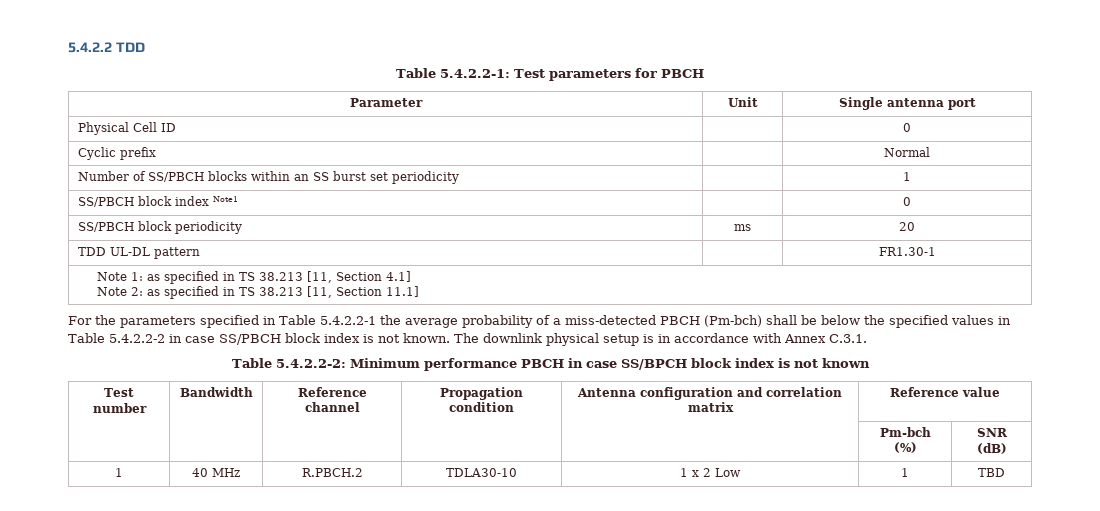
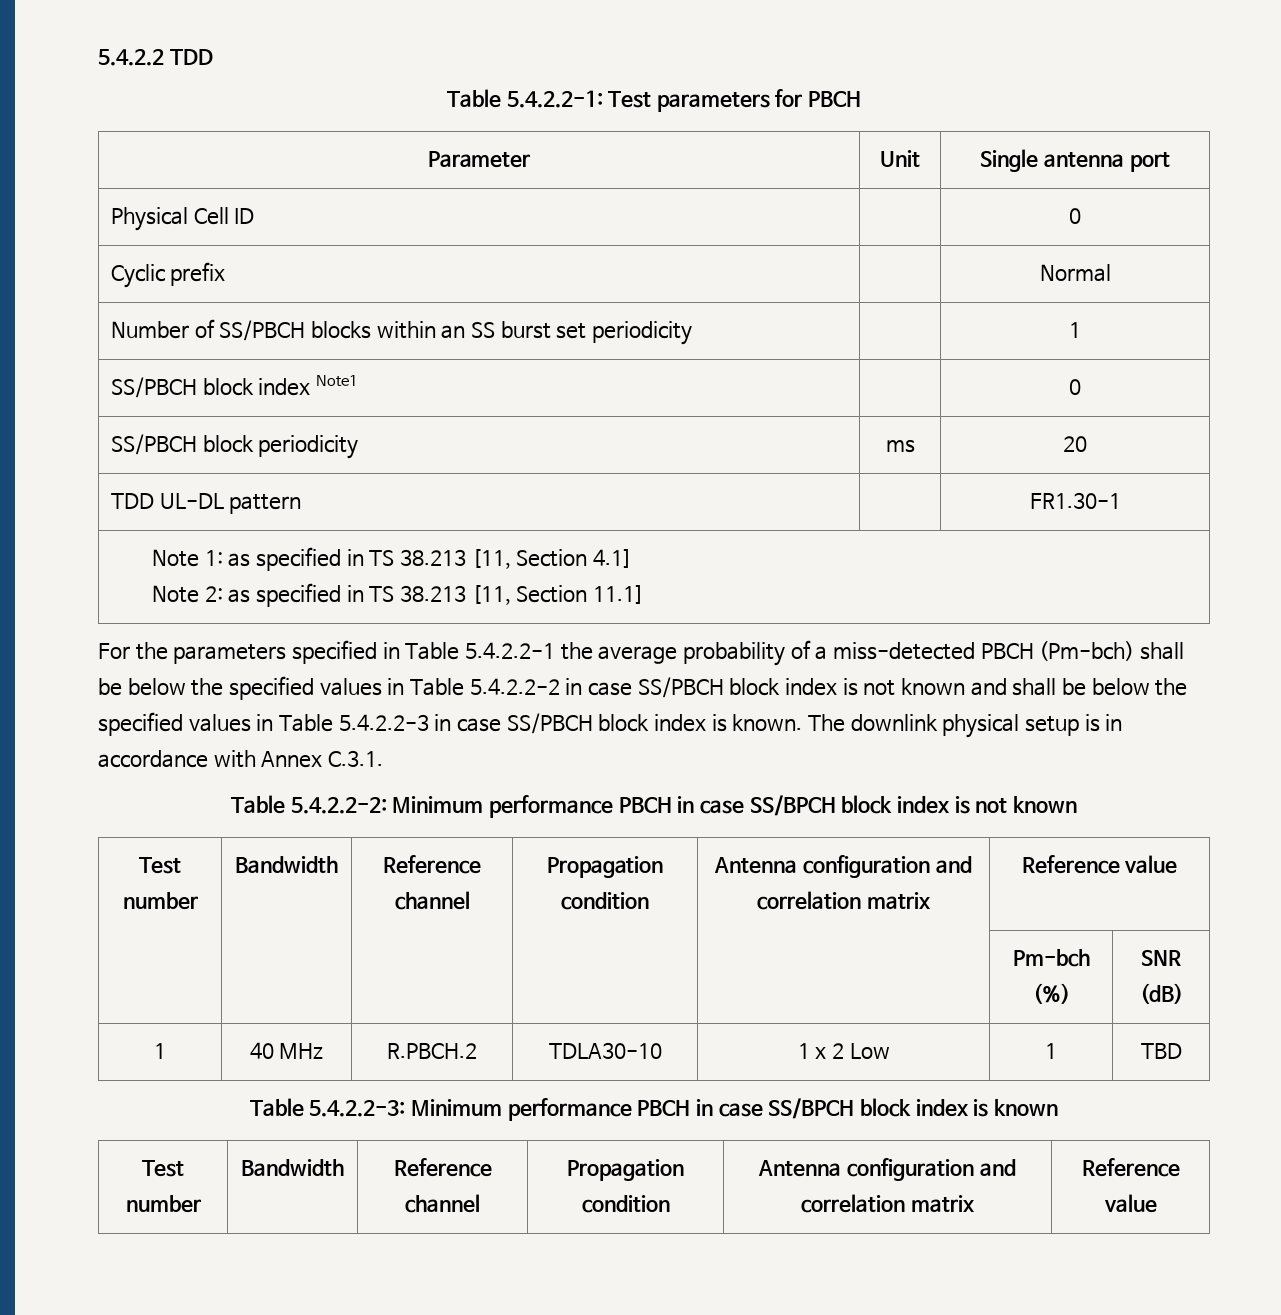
(400, 338) none -> [901,678,1188,696] [98,712,727,736] known and shall be below the specified values in Table 5.4.2.2-3 in case SS/PBCH block index is
(1005, 472) none -> [249,1098,1059,1121] [141,1160,185,1177] [125,1195,201,1213] [241,1159,345,1176] [393,1158,492,1177] [405,1194,481,1213] [567,1159,685,1181] [581,1195,670,1213] [758,1158,1016,1181] [801,1194,975,1213] [1081,1158,1180,1177] [1103,1194,1157,1213] // Table 5.4.2.2-3: Minimum performance PBCH in case SS/BPCH block index is known // Test number | Bandwidth | Reference channel | Propagation condition | Antenna configuration and correlation matrix | Reference value

